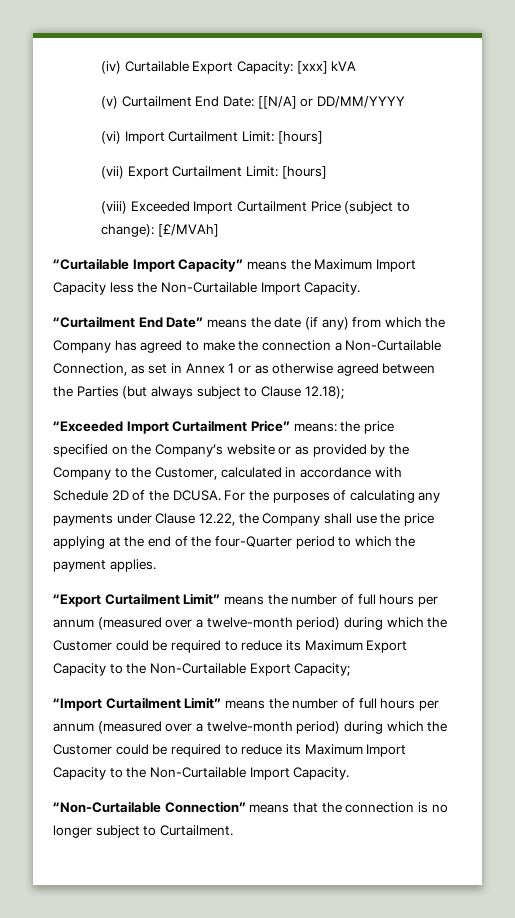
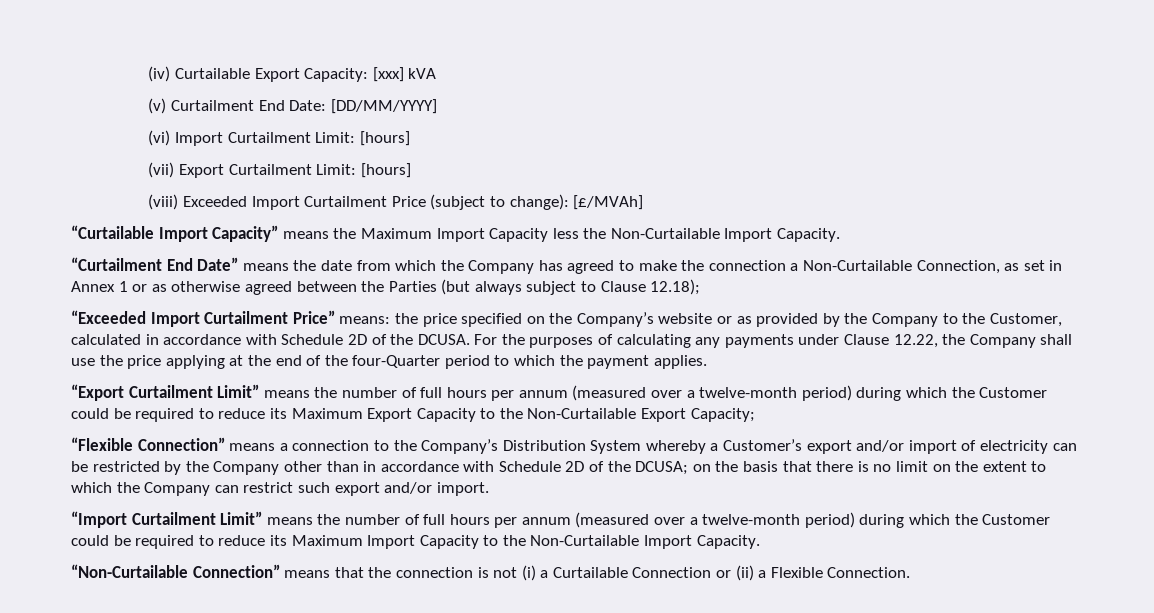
[257,96,405,109] [[N/A] or DD/MM/YYYY -> [330,99,437,114] [DD/MM/YYYY]
[304,317,349,330] (if any) -> (352, 265) none
(351, 669) none -> [71,437,1077,454] [71,461,1047,475] [71,482,489,496] // “Flexible Connection” means a connection to the Company’s Distribution System whereby a Customer’s export and/or import of electricity can be restricted by the Company other than in accordance with Schedule 2D of the DCUSA; on the basis that there is no limit on the extent to which the Company can restrict such export and/or import.
[431,804,448,813] [53,825,233,838] no longer subject to Curtailment. -> [493,565,911,581] not (i) a Curtailable Connection or (ii) a Flexible Connection.

